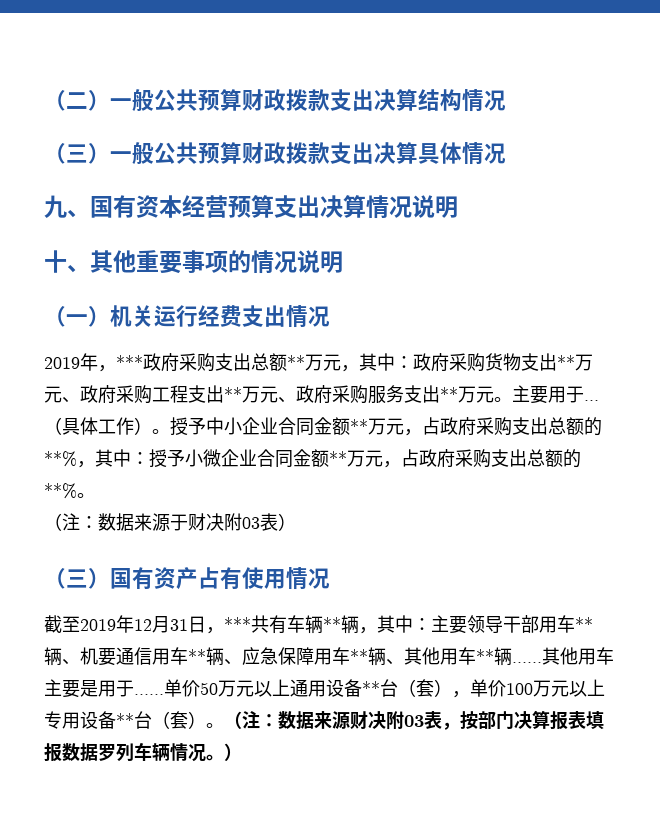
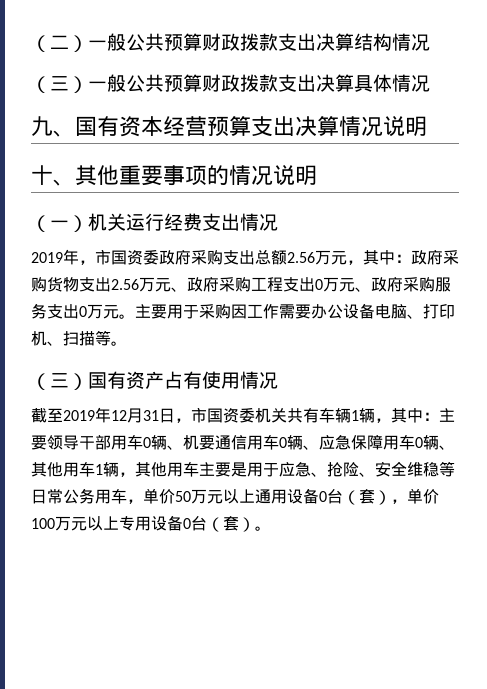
[116,353,305,372] ***政府采购支出总额** -> [95,249,315,265] 市国资委政府采购支出总额2.56
[557,355,575,369] ** -> [111,279,139,290] 2.56
[224,387,242,401] ** -> [315,279,323,290] 0
[440,387,458,401] ** -> [79,306,87,317] 0
[584,400,599,401] [44,417,602,436] [44,449,581,468] [44,483,95,499] [44,513,296,532] …（具体工作）。授予中小企业合同金额**万元，占政府采购支出总额的**%，其中：授予小微企业合同金额**万元，占政府采购支出总额的**%。 // （注：数据来源于财决附03表） -> [199,303,455,319] [31,330,127,346] 采购因工作需要办公设备电脑、打印机、扫描等。
[224,617,251,631] *** -> [191,407,287,423] 市国资委机关
[323,617,341,631] ** -> [351,410,359,421] 1
[575,617,593,631] ** -> [143,437,151,448] 0
[188,649,206,663] ** -> [279,437,287,448] 0
[350,649,368,663] ** -> [415,437,423,448] 0
[476,647,542,666] **辆…… -> [95,462,135,477] 1辆，
[134,694,164,695] …… -> [279,461,455,477] [31,488,143,504] 应急、抢险、安全维稳等日常公务用车，
[362,681,380,695] ** -> [319,491,327,502] 0
[116,713,134,727] ** -> [183,518,191,529] 0
[224,710,604,730] [44,742,242,762] （注：数据来源财决附03表，按部门决算报表填报数据罗列车辆情况。） -> (271, 528) none

